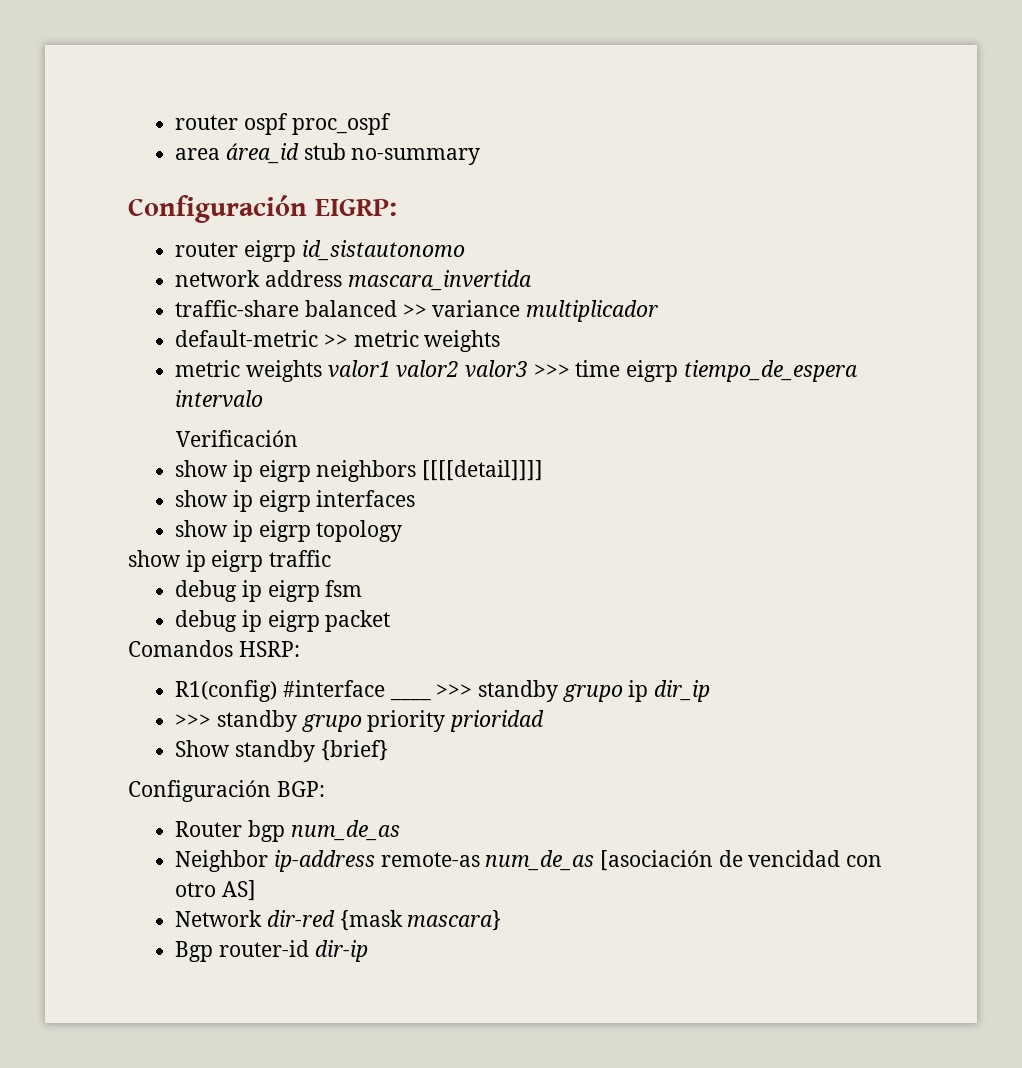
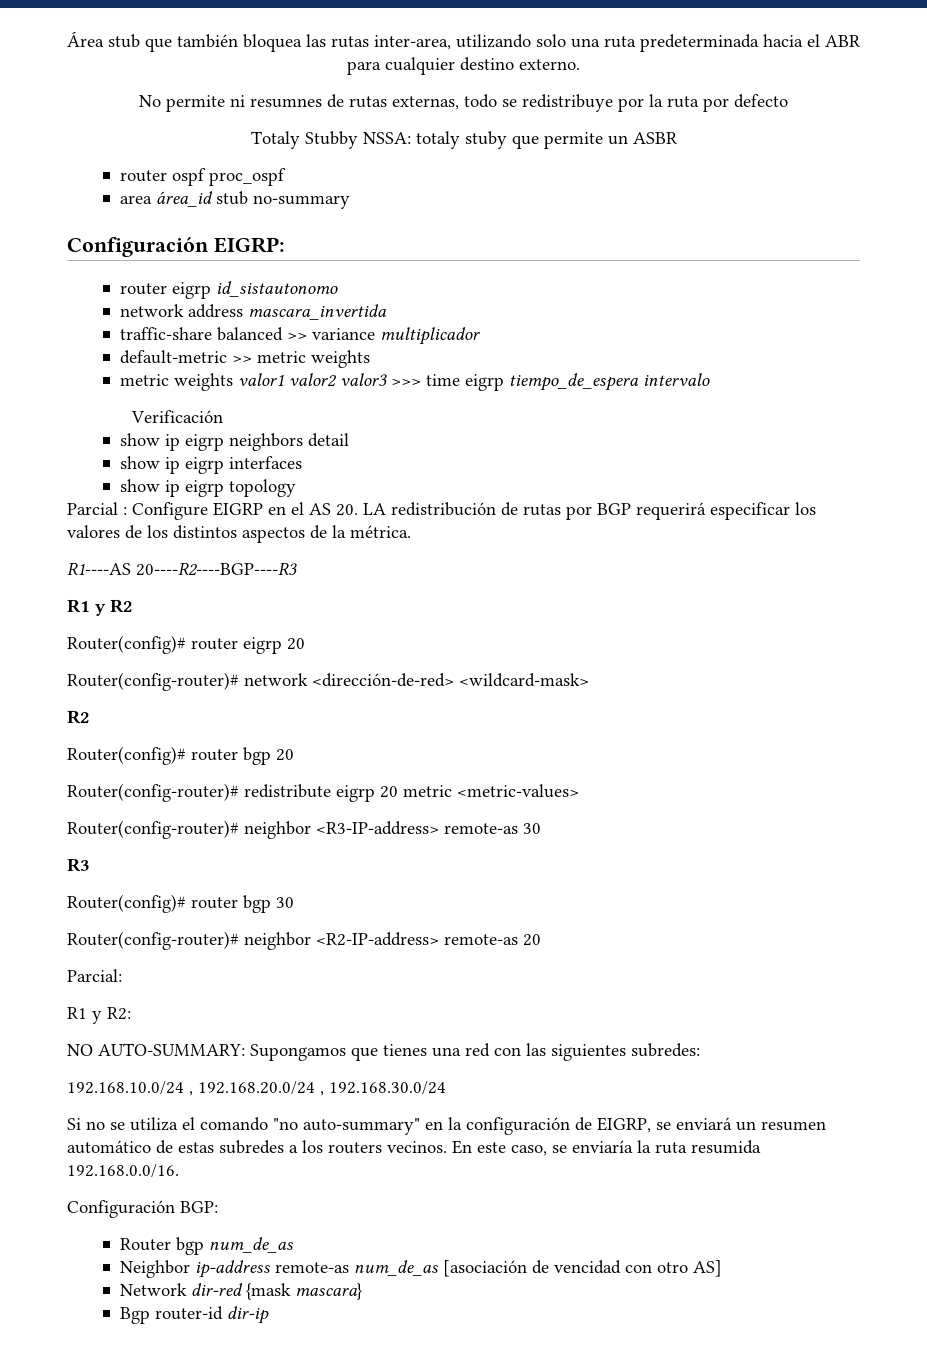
(175, 122) none -> [67,31,860,52] [347,57,580,75] [139,94,788,112] [250,131,677,149] Área stub que también bloquea las rutas inter-area, utilizando solo una ruta predeterminada hacia el ABR para cualquier destino externo. // No permite ni resumnes de rutas externas, todo se redistribuye por la ruta por defecto // Totaly Stubby NSSA: totaly stuby que permite un ASBR //
[421,460,543,481] [[[[detail]]]] -> [308,433,350,447] detail
[128,550,332,572] [175,580,363,602] [175,610,391,632] [128,640,300,657] [175,680,385,702] [389,697,431,701] [436,680,710,702] [175,710,544,732] [175,740,388,762] show ip eigrp traffic // debug ip eigrp fsm // debug ip eigrp packet // Comandos HSRP: // R1(config) #interface ____ >>> standby grupo ip dir_ip // >>> standby grupo priority prioridad // Show standby {brief} -> [67,502,816,520] [67,525,411,543] [67,562,297,576] [67,599,133,616] [67,635,305,654] [67,672,589,691] [67,710,90,724] [67,746,294,765] [67,783,579,802] [67,820,541,839] [67,858,90,872] [67,894,294,913] [67,931,541,950] [67,969,122,982] [67,1007,131,1024] [67,1043,700,1061] [67,1081,446,1096] [67,1117,826,1135] [67,1140,761,1156] [67,1164,179,1178] Parcial : Configure EIGRP en el AS 20. LA redistribución de rutas por BGP requerirá especificar los valores de los distintos aspectos de la métrica. // R1----AS 20----R2----BGP----R3 // R1 y R2 // Router(config)# router eigrp 20 // Router(config-router)# network <dirección-de-red> <wildcard-mask> // R2 // Router(config)# router bgp 20 // Router(config-router)# redistribute eigrp 20 metric <metric-values> // Router(config-router)# neighbor <R3-IP-address> remote-as 30 // R3 // Router(config)# router bgp 30 // Router(config-router)# neighbor <R2-IP-address> remote-as 20 // Parcial: // R1 y R2: // NO AUTO-SUMMARY: Supongamos que tienes una red con las siguientes subredes: // 192.168.10.0/24 , 192.168.20.0/24 , 192.168.30.0/24 // Si no se utiliza el comando "no auto-summary" en la configuración de EIGRP, se enviará un resumen automático de estas subredes a los routers vecinos. En este caso, se enviaría la ruta resumida 192.168.0.0/16.

